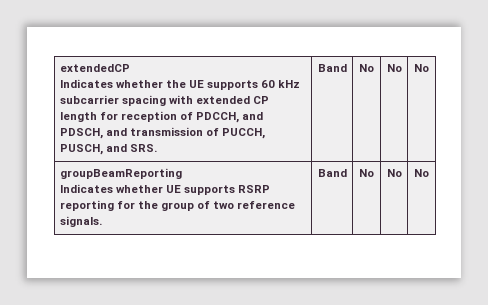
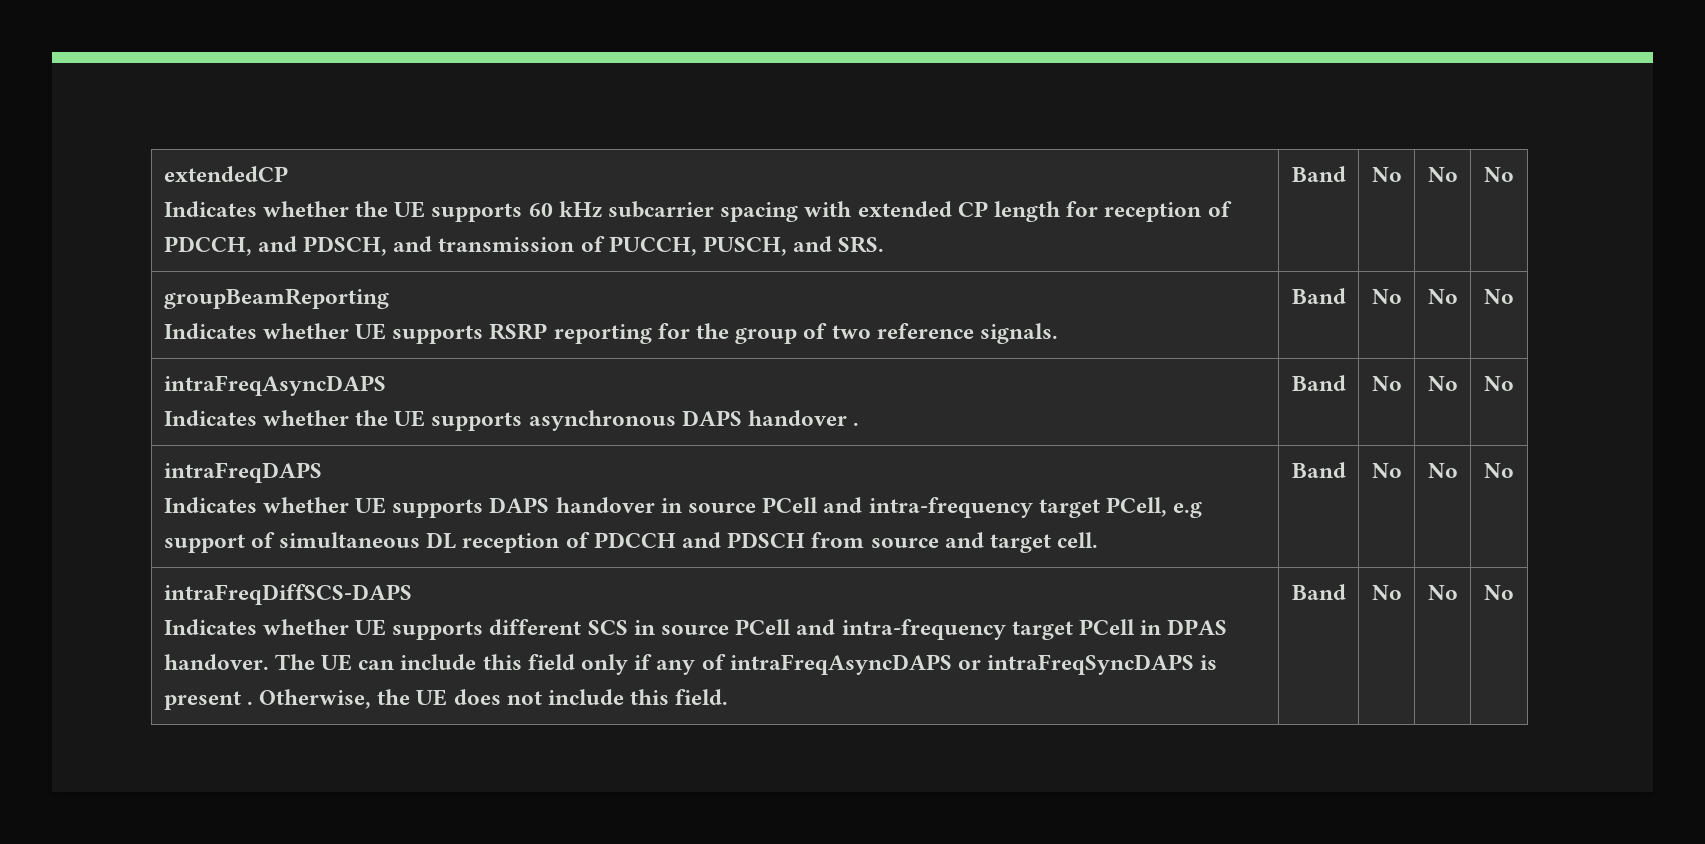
(429, 173) none -> [163,375,386,396] [163,410,860,431] [1291,375,1346,391] [1371,376,1402,391] [1427,376,1458,391] [1484,376,1514,391] [163,462,322,483] [163,497,1203,518] [163,532,1099,553] [1291,462,1346,478] [1371,463,1402,478] [1427,463,1458,478] [1484,463,1514,478] [163,584,412,605] [163,619,1228,640] [163,654,1218,675] [163,689,729,710] [1291,584,1346,600] [1371,585,1402,600] [1427,585,1458,600] [1484,585,1514,600] // intraFreqAsyncDAPS // Indicates whether the UE supports asynchronous DAPS handover . | Band | No | No | No // intraFreqDAPS // Indicates whether UE supports DAPS handover in source PCell and intra-frequency target PCell, e.g support of simultaneous DL reception of PDCCH and PDSCH from source and target cell. | Band | No | No | No // intraFreqDiffSCS-DAPS // Indicates whether UE supports different SCS in source PCell and intra-frequency target PCell in DPAS handover. The UE can include this field only if any of intraFreqAsyncDAPS or intraFreqSyncDAPS is present . Otherwise, the UE does not include this field. | Band | No | No | No

